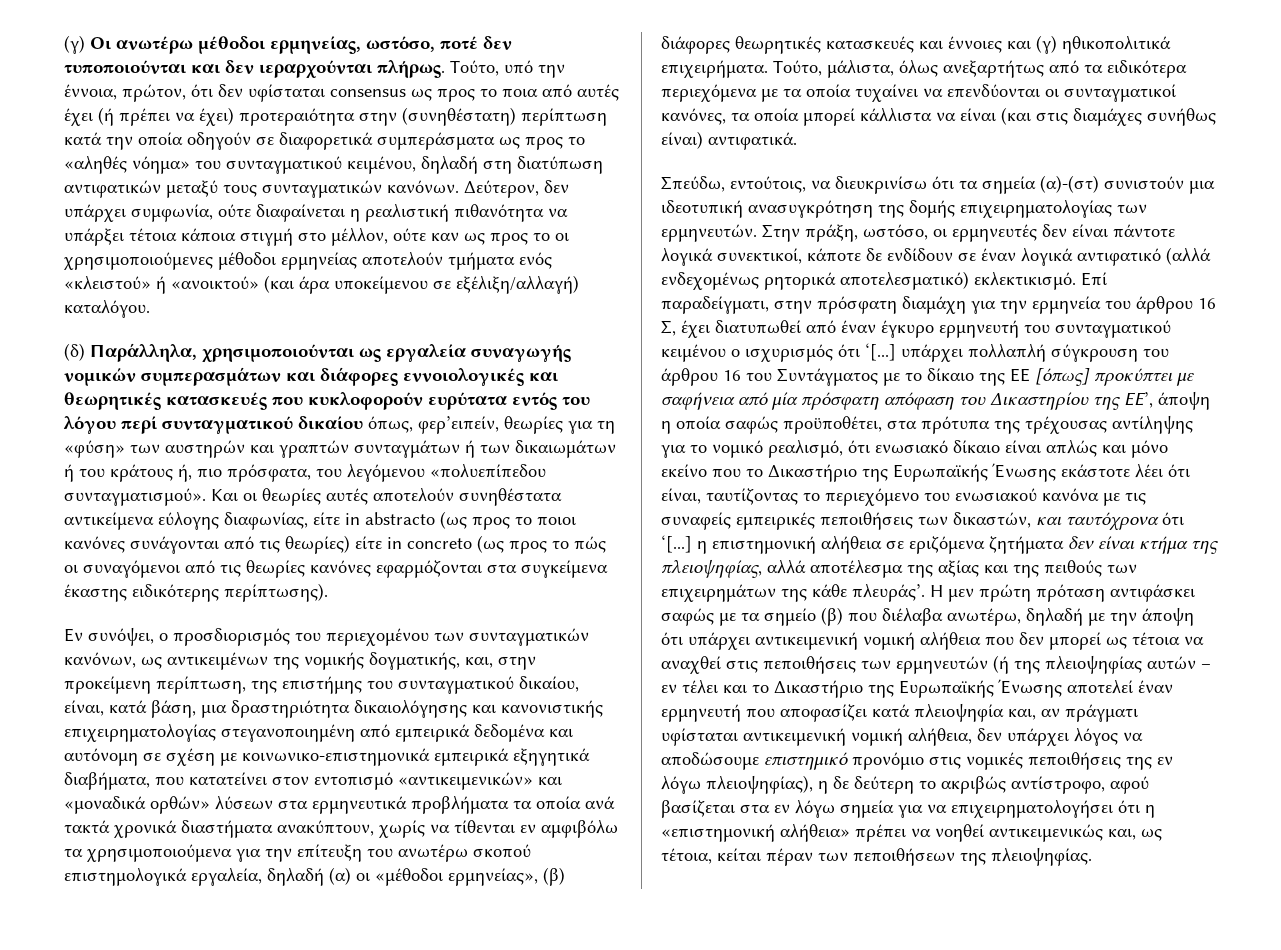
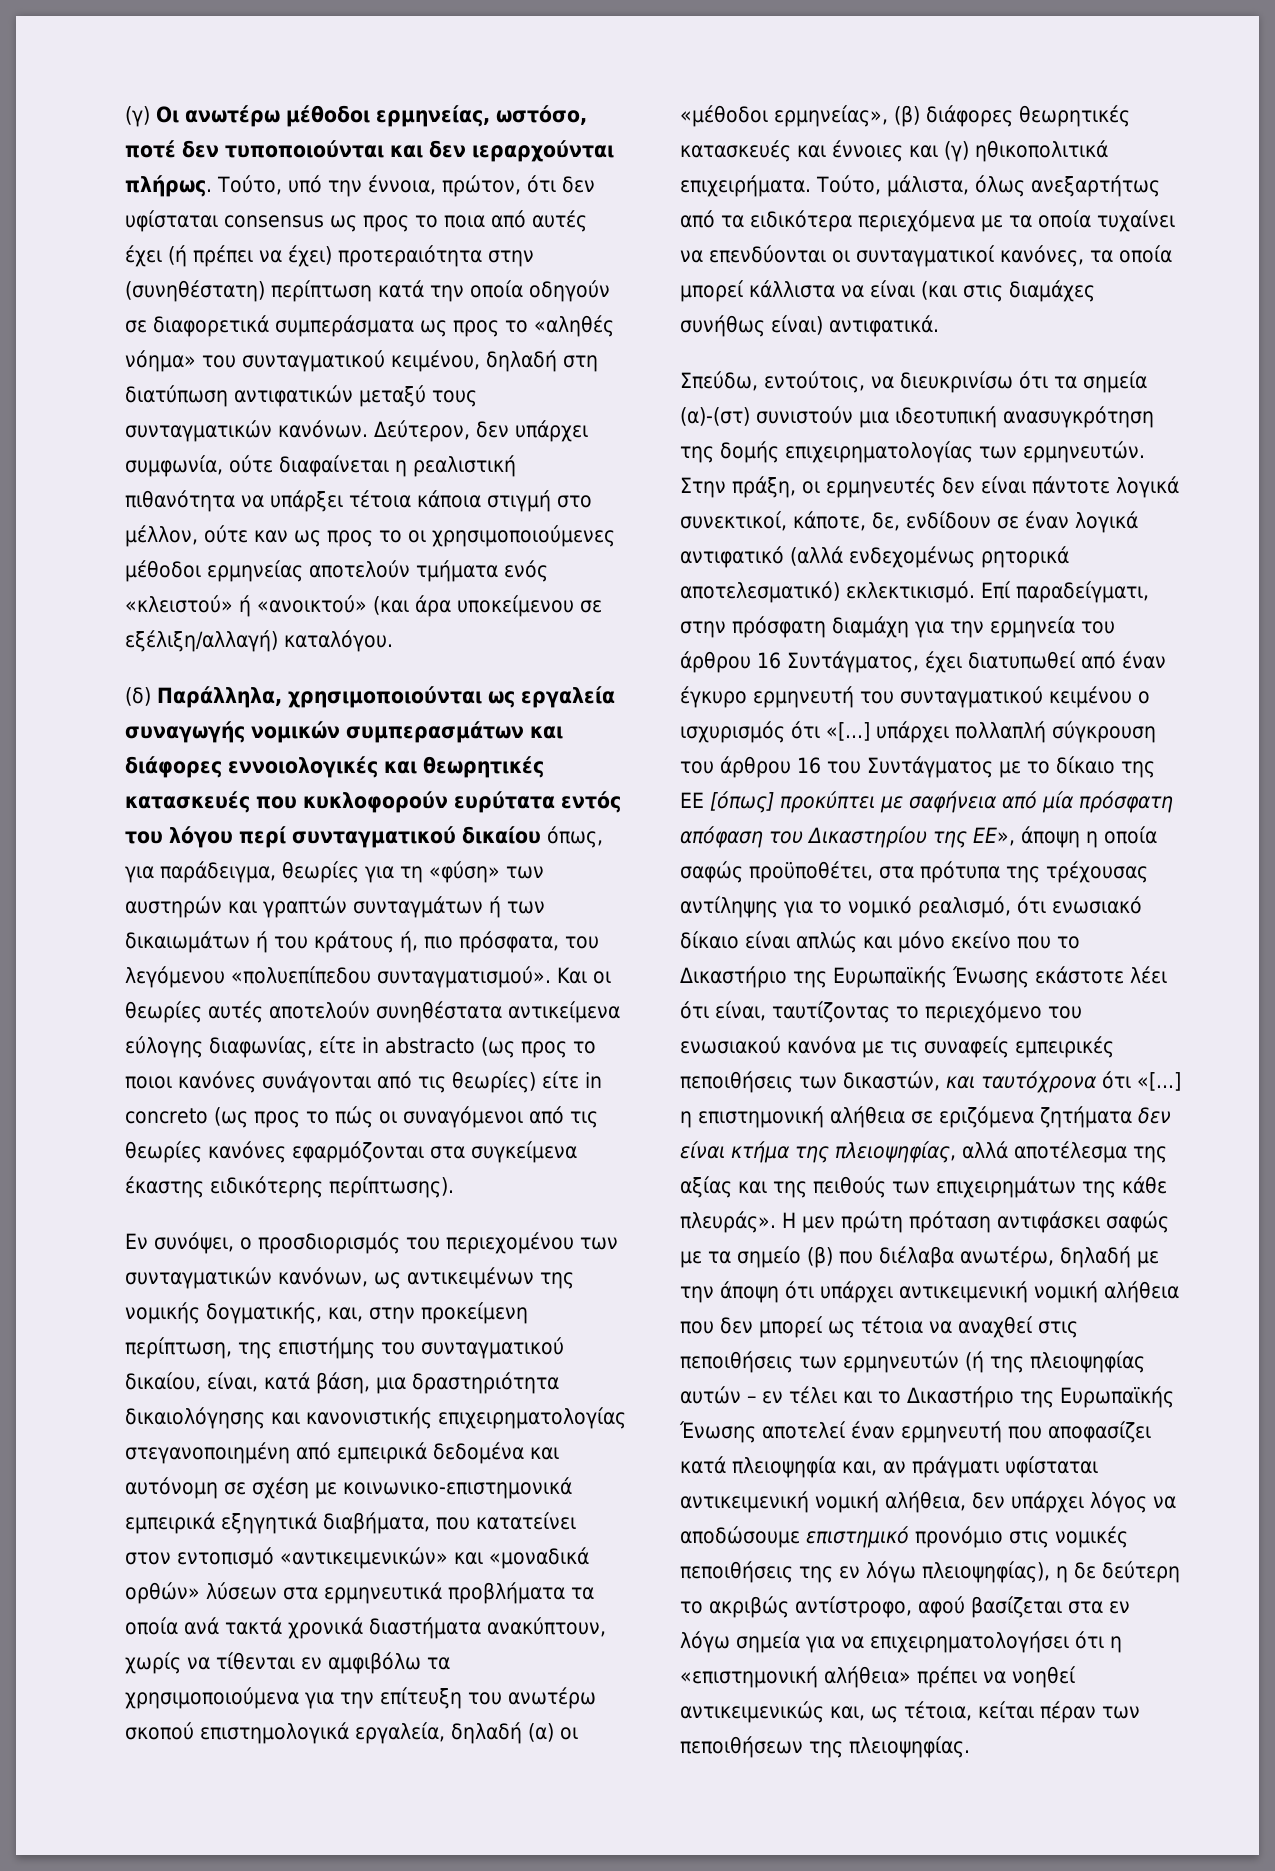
[418,416,499,434] φερ’ειπείν, -> [125,861,276,883] για παράδειγμα,
[863,224,928,240] ωστόσο, -> (796, 487) none
[807,248,882,262] κάποτε δε -> [793,511,900,531] κάποτε, δε,
[661,320,676,336] Σ, -> [787,651,919,673] Συντάγματος,
[865,343,896,361] ‘[...] -> [826,722,870,741] «[...]
[1124,392,1153,408] ΕΕ’, -> [973,827,1015,846] ΕΕ»,
[661,535,692,553] ‘[...] -> [1137,1072,1181,1091] «[...]
[852,583,925,602] πλευράς’. -> [680,1211,776,1233] πλευράς».

